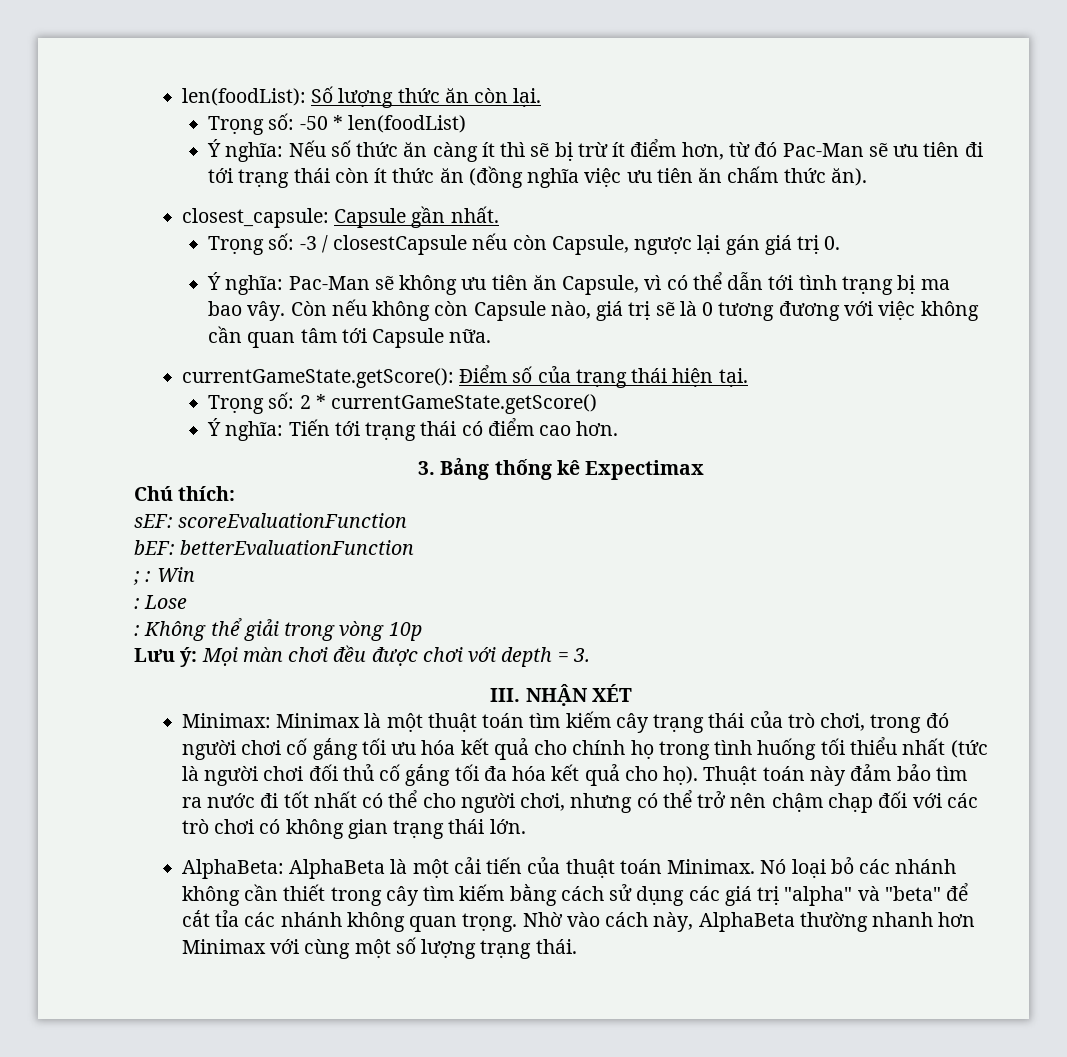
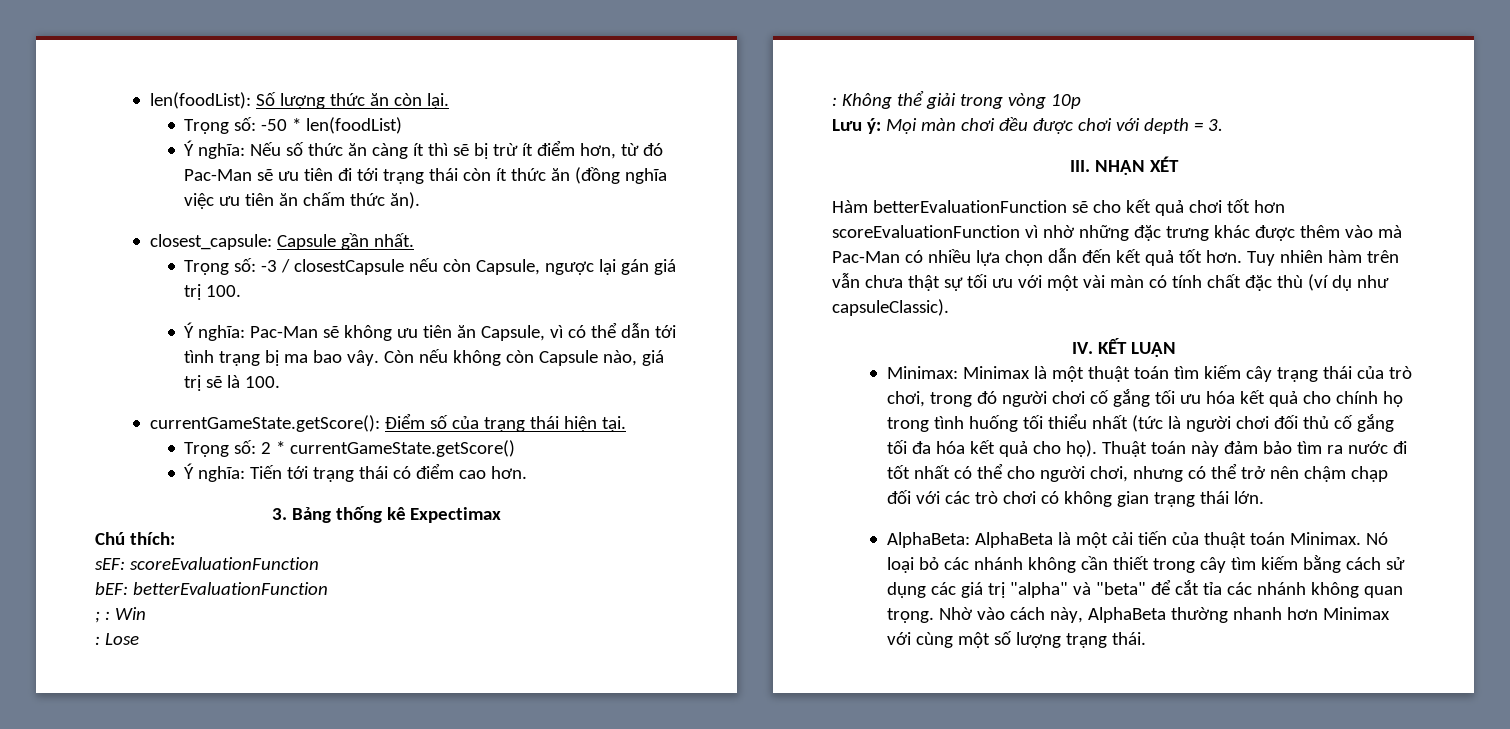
[824,236,841,250] 0. -> [206,285,242,297] 100.
[702,301,979,321] [208,326,492,348] 0 tương đương với việc không cần quan tâm tới Capsule nữa. -> [245,376,281,388] 100.
(632, 693) none -> [832,199,1285,216] [832,225,1402,241] [832,248,1399,266] [832,273,1389,291] [832,299,949,316] [1071,338,1176,357] // Hàm betterEvaluationFunction sẽ cho kết quả chơi tốt hơn scoreEvaluationFunction vì nhờ những đặc trưng khác được thêm vào mà Pac-Man có nhiều lựa chọn dẫn đến kết quả tốt hơn. Tuy nhiên hàm trên vẫn chưa thật sự tối ưu với một vài màn có tính chất đặc thù (ví dụ như capsuleClassic). // IV. KẾT LUẬN

